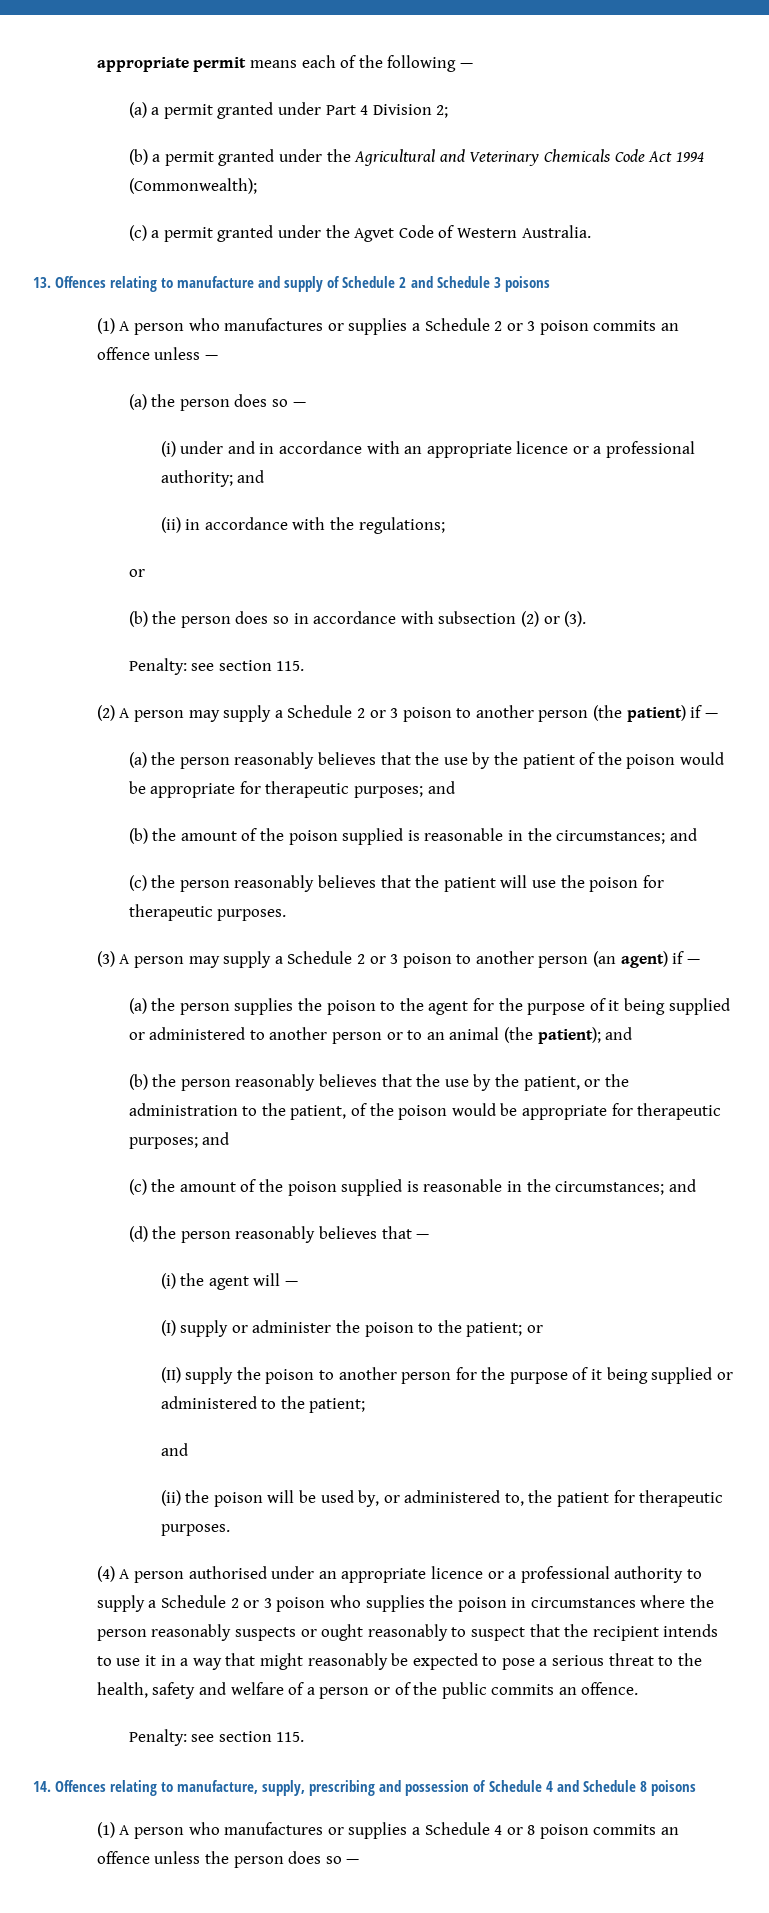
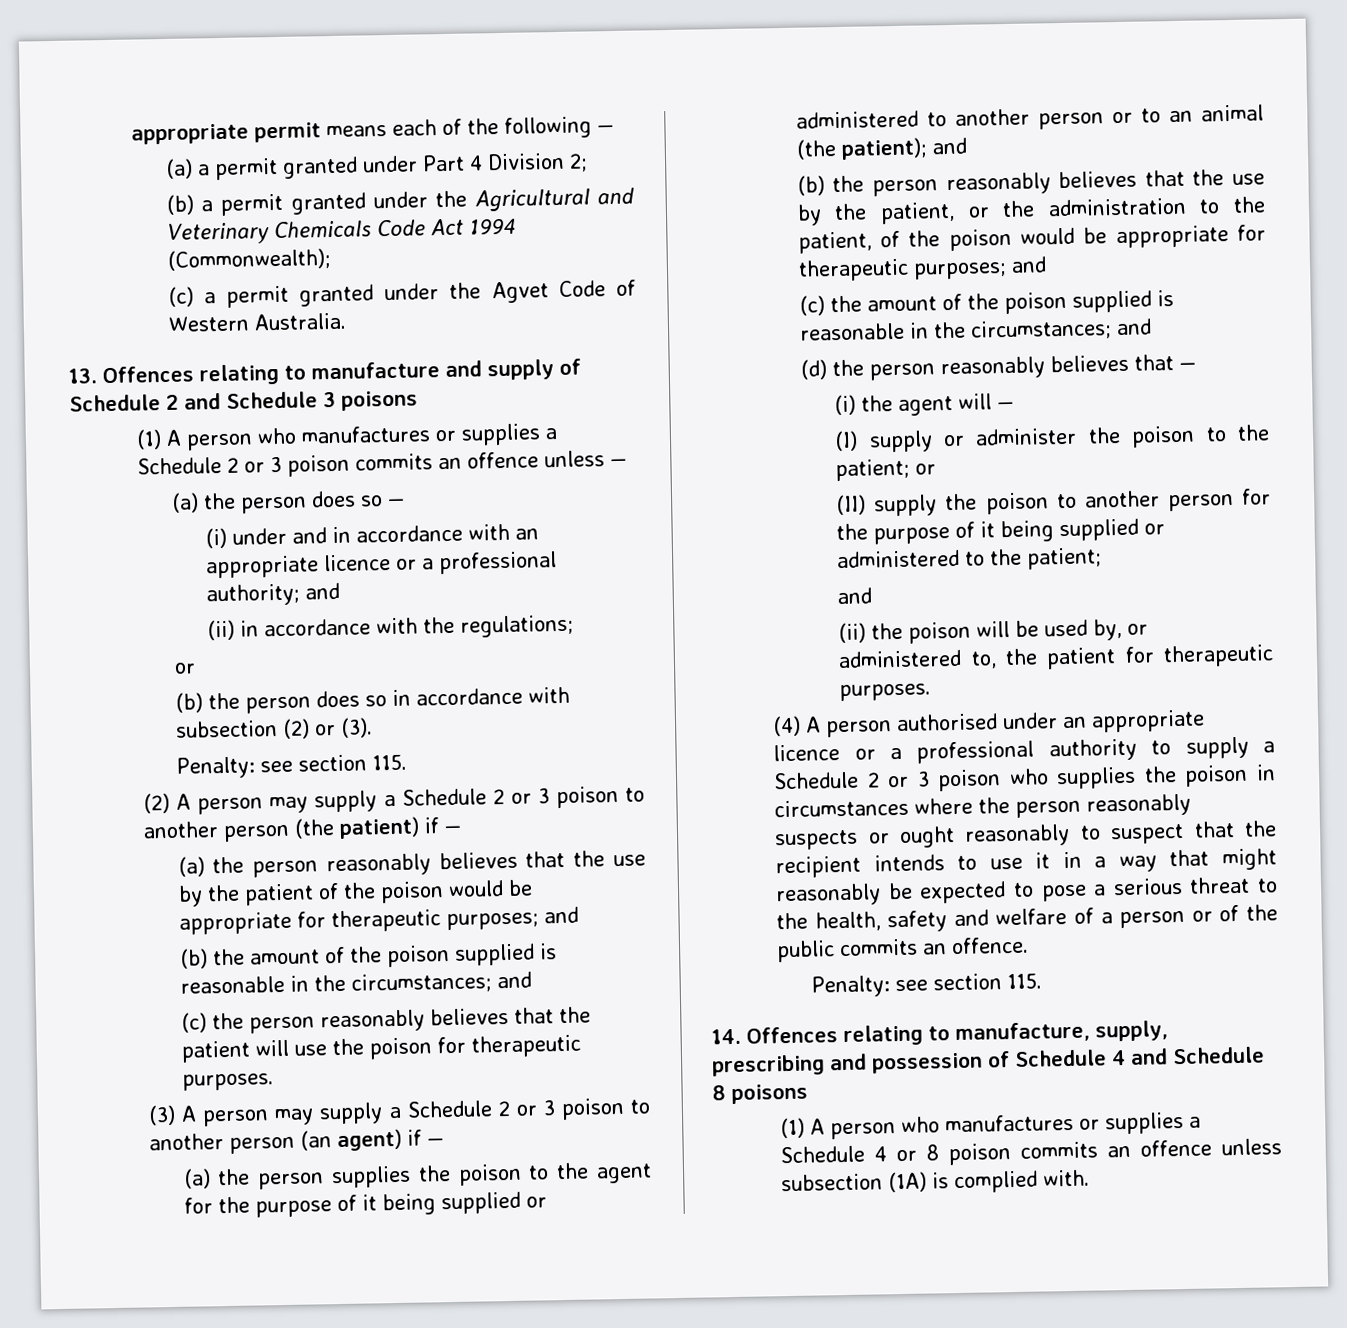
[204,1851,360,1868] the person does so — -> [781,1169,1091,1194] subsection (1A) is complied with.

